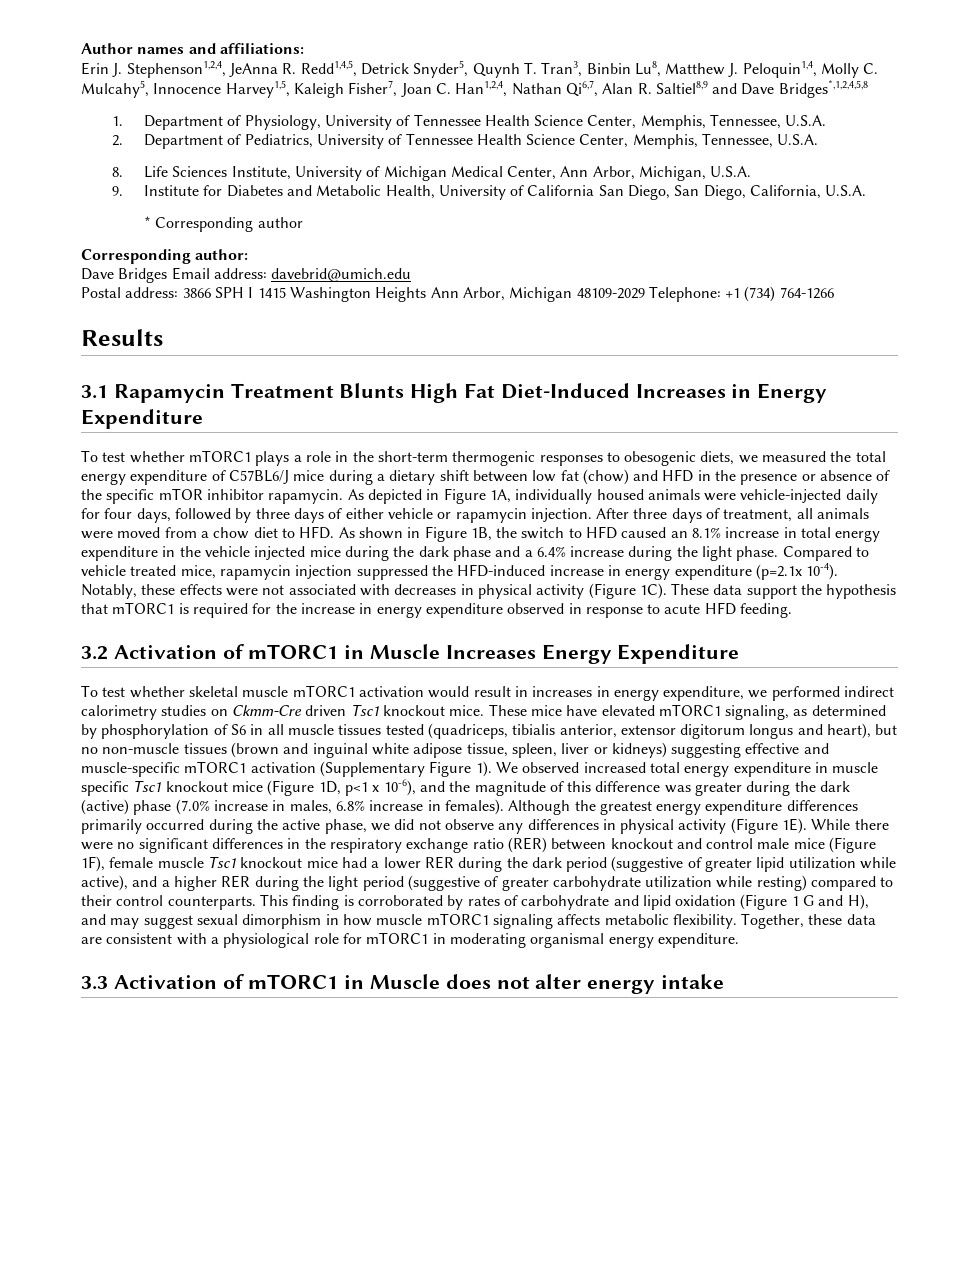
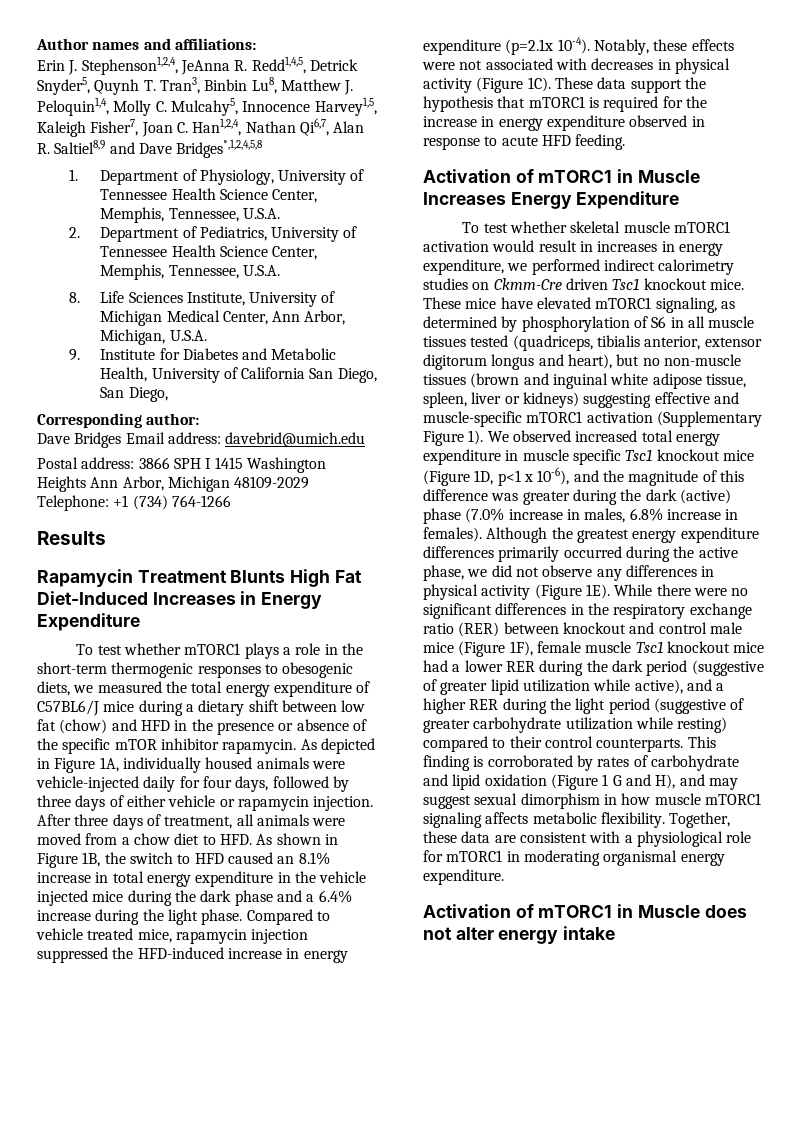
[750,185,867,199] [143,216,303,232] California, U.S.A. // * Corresponding author -> (168, 394) none
[81,385,108,399] 3.1 -> (106, 538) none
[81,646,108,660] 3.2 -> (626, 142) none
[81,976,108,990] 3.3 -> (504, 877) none

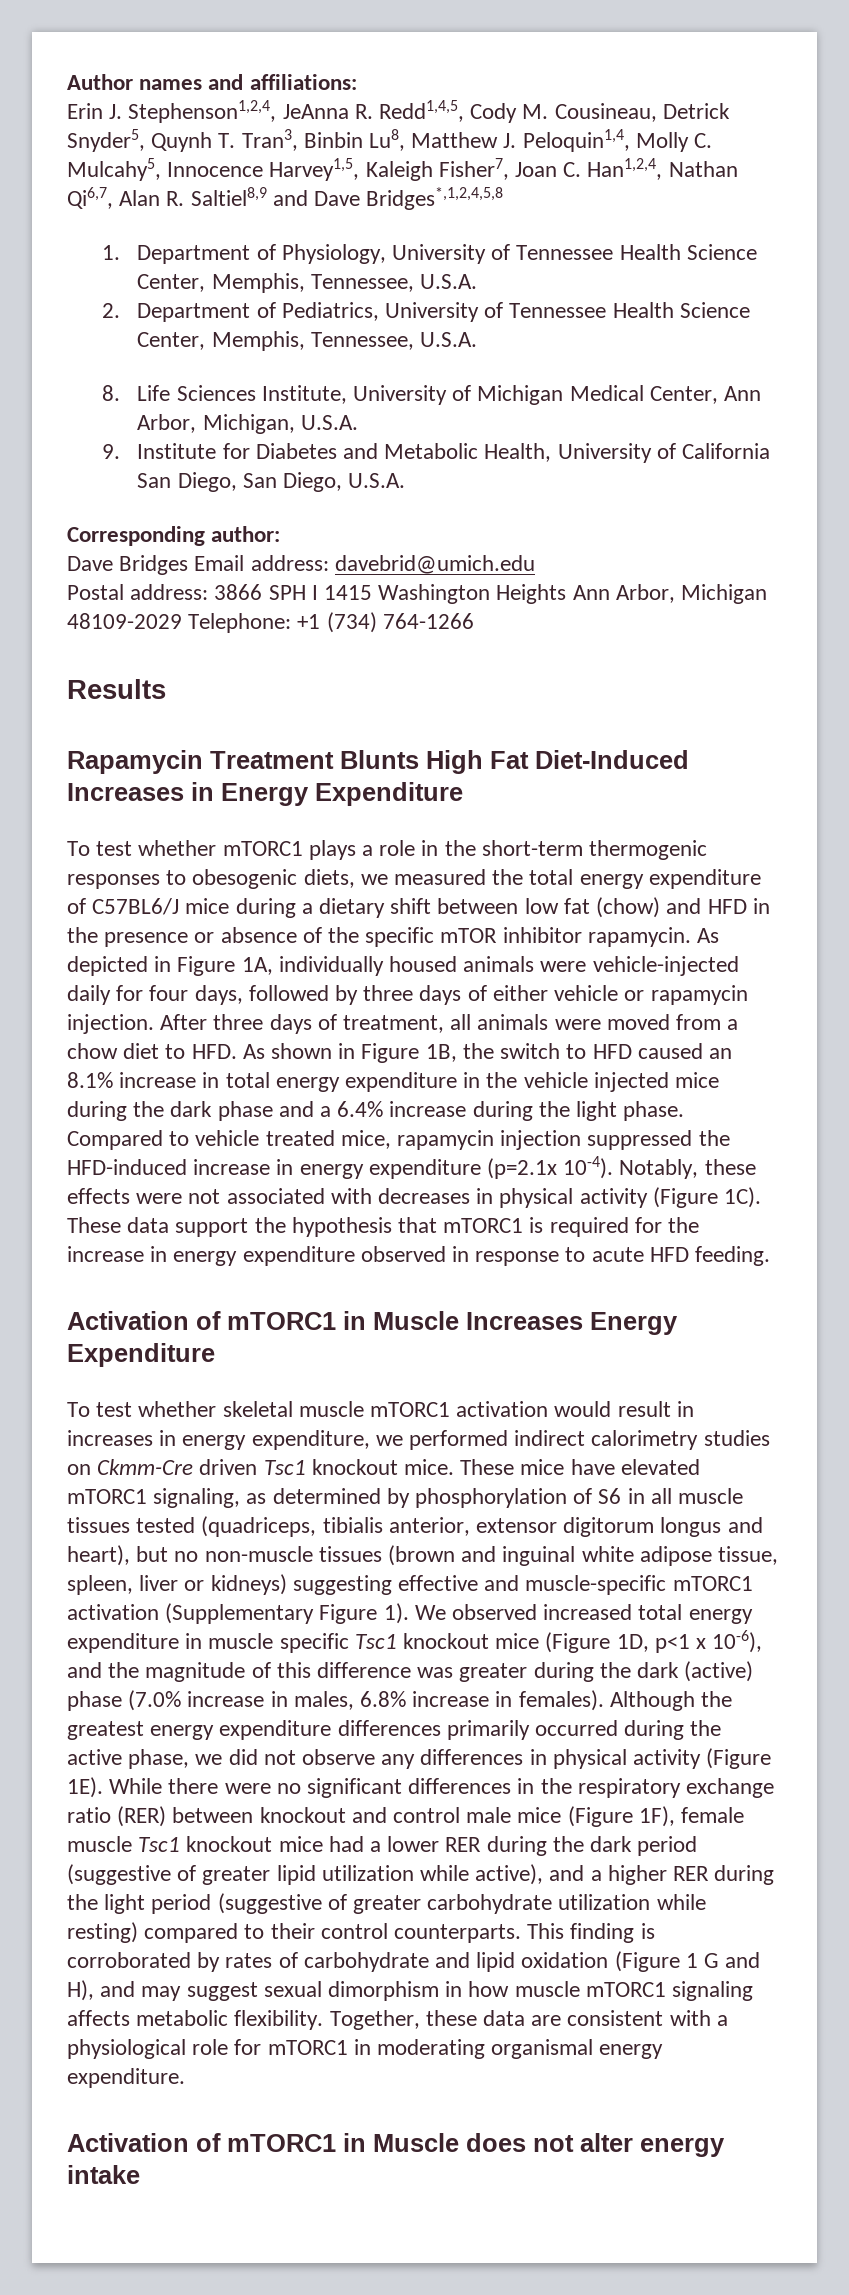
(306, 65) none -> [470,103,657,123] Cody M. Cousineau,
(168, 394) none -> [348,473,406,488] U.S.A.

